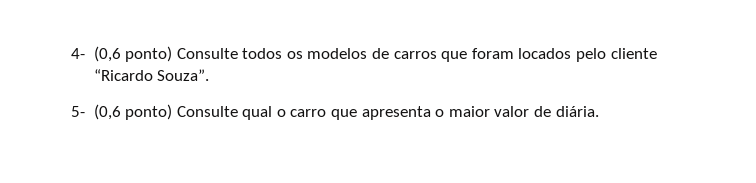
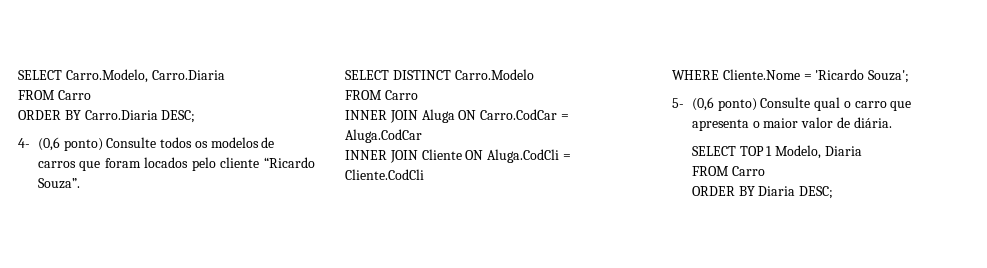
(71, 53) none -> [18,69,225,83] [18,90,91,100] [18,110,196,123] SELECT Carro.Modelo, Carro.Diaria // FROM Carro // ORDER BY Carro.Diaria DESC; //
(210, 75) none -> [345,69,534,80] [345,90,418,100] [345,109,569,123] [345,129,422,143] [345,149,571,163] [345,169,424,180] [672,69,910,83] // SELECT DISTINCT Carro.Modelo // FROM Carro // INNER JOIN Aluga ON Carro.CodCar = Aluga.CodCar // INNER JOIN Cliente ON Aluga.CodCli = Cliente.CodCli // WHERE Cliente.Nome = 'Ricardo Souza';
(599, 111) none -> [691,145,862,159] [691,166,765,176] [691,186,834,199] // SELECT TOP 1 Modelo, Diaria // FROM Carro // ORDER BY Diaria DESC;

